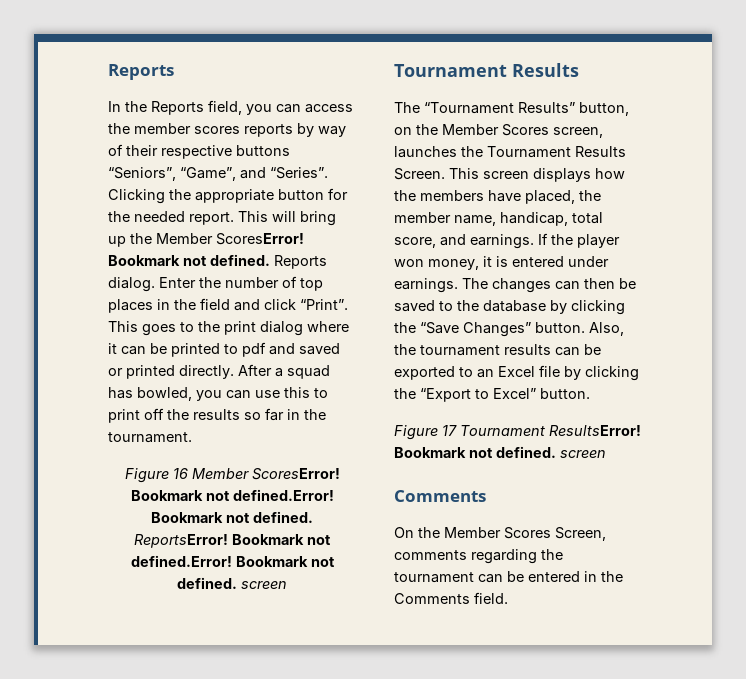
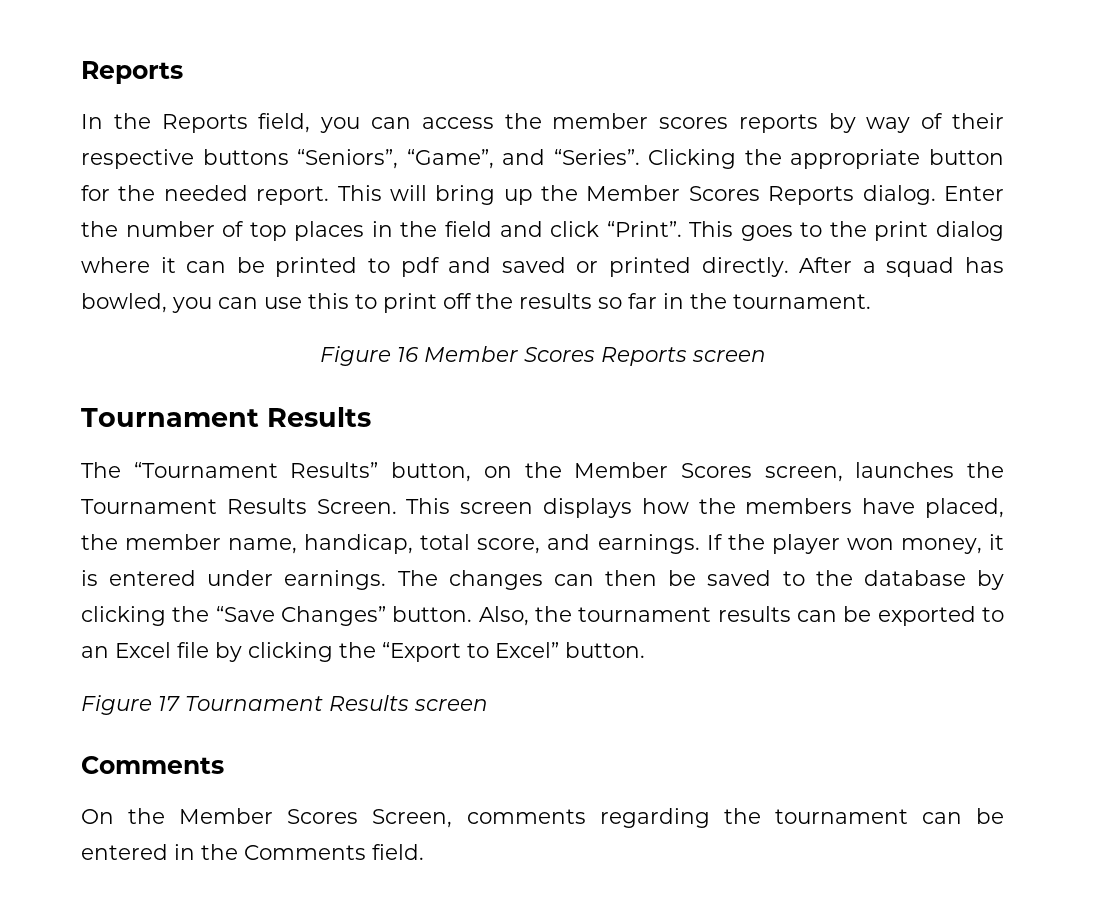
[216,233,304,245] [108,254,270,266] ScoresError! Bookmark not defined. -> [688,186,760,201] Scores
[251,468,340,480] [130,489,334,501] [151,511,313,523] [134,534,331,548] [130,555,335,567] [177,577,237,589] ScoresError! Bookmark not defined.Error! Bookmark not defined. ReportsError! Bookmark not defined.Error! Bookmark not defined. -> [523,347,687,366] Scores Reports
[549,425,641,436] [394,446,556,458] ResultsError! Bookmark not defined. -> [329,695,409,711] Results

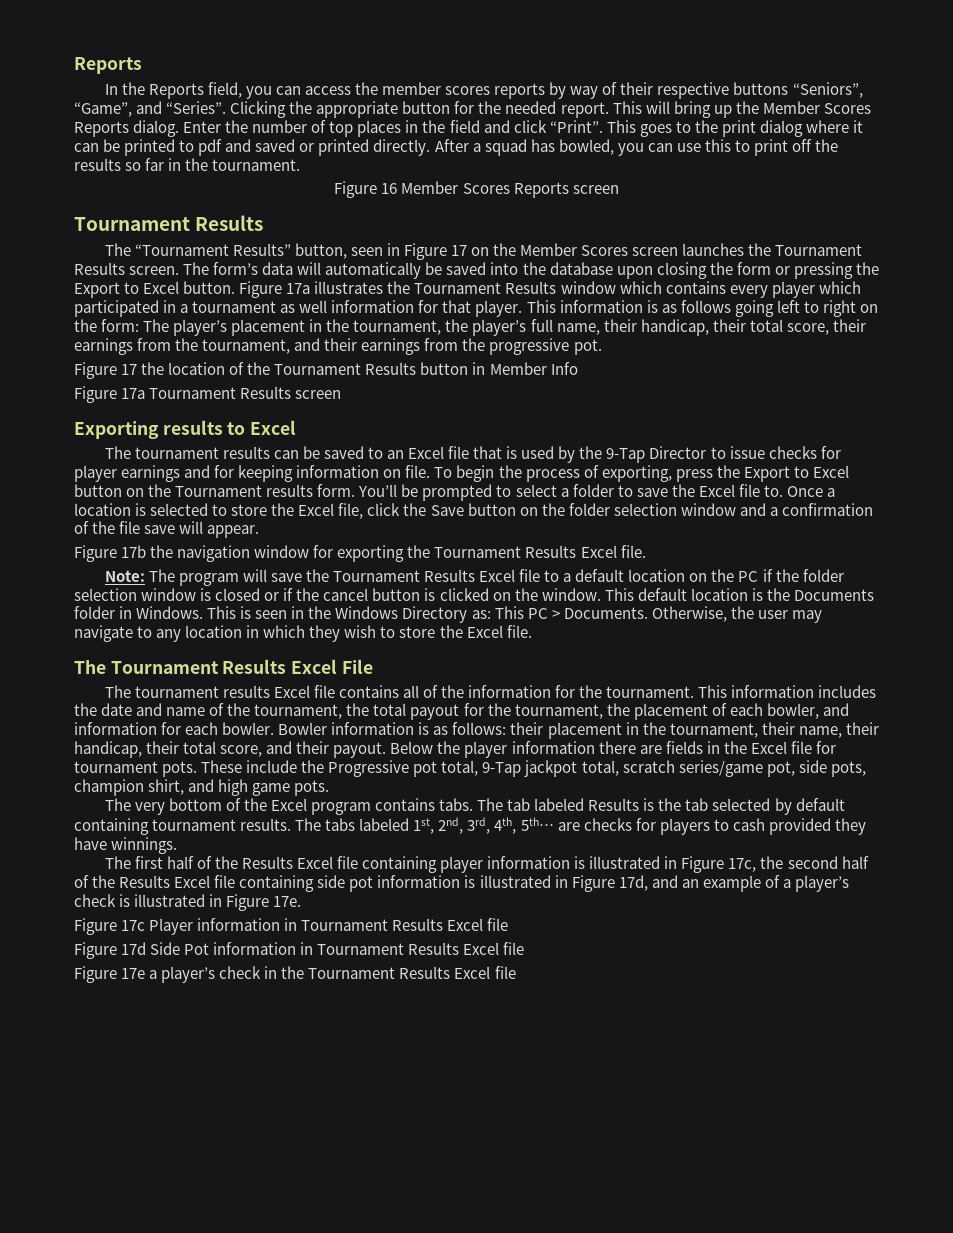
(472, 472) none -> [350,243,468,260] seen in Figure 17
[764,466,843,482] screen, -> [632,247,679,256] screen
[316,498,1004,518] [81,534,1005,554] [81,570,1005,590] [81,606,572,626] Screen. This screen displays how the members have placed, the member name, handicap, total score, and earnings. If the player won money, it is entered under earnings. The changes can then be saved to the database by clicking the “Save Changes” button. Also, the -> [129,262,879,279] [74,281,861,298] [74,300,878,317] [74,319,866,336] [74,338,602,355] [74,362,578,379] [74,386,342,403] [74,420,297,439] [104,446,131,459] screen. The form’s data will automatically be saved into the database upon closing the form or pressing the Export to Excel button. Figure 17a illustrates the Tournament Results window which contains every player which participated in a tournament as well information for that player. This information is as follows going left to right on the form: The player’s placement in the tournament, the player’s full name, their handicap, their total score, their earnings from the tournament, and their earnings from the progressive pot. // Figure 17 the location of the Tournament Results button in Member Info // Figure 17a Tournament Results screen // Exporting results to Excel // The
[877,606,976,626] exported -> [323,446,364,459] saved
[215,642,645,662] [81,695,488,715] [81,756,224,774] [81,808,1005,828] [81,844,424,860] by clicking the “Export to Excel” button. // Figure 17 Tournament Results screen // Comments // On the Member Scores Screen, comments regarding the tournament can be entered in the Comments field. -> [473,446,841,463] [74,465,849,482] [74,484,835,501] [74,503,873,519] [74,521,260,538] [74,545,646,562] [104,569,844,586] [74,588,874,601] [74,606,822,623] [74,625,532,642] [74,659,373,674] [104,685,877,698] [74,703,849,720] [74,722,879,739] [74,741,836,758] [74,760,866,777] [74,779,330,796] [104,798,845,815] [74,817,866,835] [74,837,178,854] [104,856,869,873] [74,875,849,892] [74,894,302,911] [74,918,509,935] [74,942,525,959] [74,966,516,983] that is used by the 9-Tap Director to issue checks for player earnings and for keeping information on file. To begin the process of exporting, press the Export to Excel button on the Tournament results form. You’ll be prompted to select a folder to save the Excel file to. Once a location is selected to store the Excel file, click the Save button on the folder selection window and a confirmation of the file save will appear. // Figure 17b the navigation window for exporting the Tournament Results Excel file. // Note: The program will save the Tournament Results Excel file to a default location on the PC if the folder selection window is closed or if the cancel button is clicked on the window. This default location is the Documents folder in Windows. This is seen in the Windows Directory as: This PC > Documents. Otherwise, the user may navigate to any location in which they wish to store the Excel file. // The Tournament Results Excel File // The tournament results Excel file contains all of the information for the tournament. This information includes the date and name of the tournament, the total payout for the tournament, the placement of each bowler, and information for each bowler. Bowler information is as follows: their placement in the tournament, their name, their handicap, their total score, and their payout. Below the player information there are fields in the Excel file for tournament pots. These include the Progressive pot total, 9-Tap jackpot total, scratch series/game pot, side pots, champion shirt, and high game pots. // The very bottom of the Excel program contains tabs. The tab labeled Results is the tab selected by default containing tournament results. The tabs labeled 1st, 2nd, 3rd, 4th, 5th… are checks for players to cash provided they have winnings. // The first half of the Results Excel file containing player information is illustrated in Figure 17c, the second half of the Results Excel file containing side pot information is illustrated in Figure 17d, and an example of a player’s check is illustrated in Figure 17e. // Figure 17c Player information in Tournament Results Excel file // Figure 17d Side Pot information in Tournament Results Excel file // Figure 17e a player’s check in the Tournament Results Excel file

